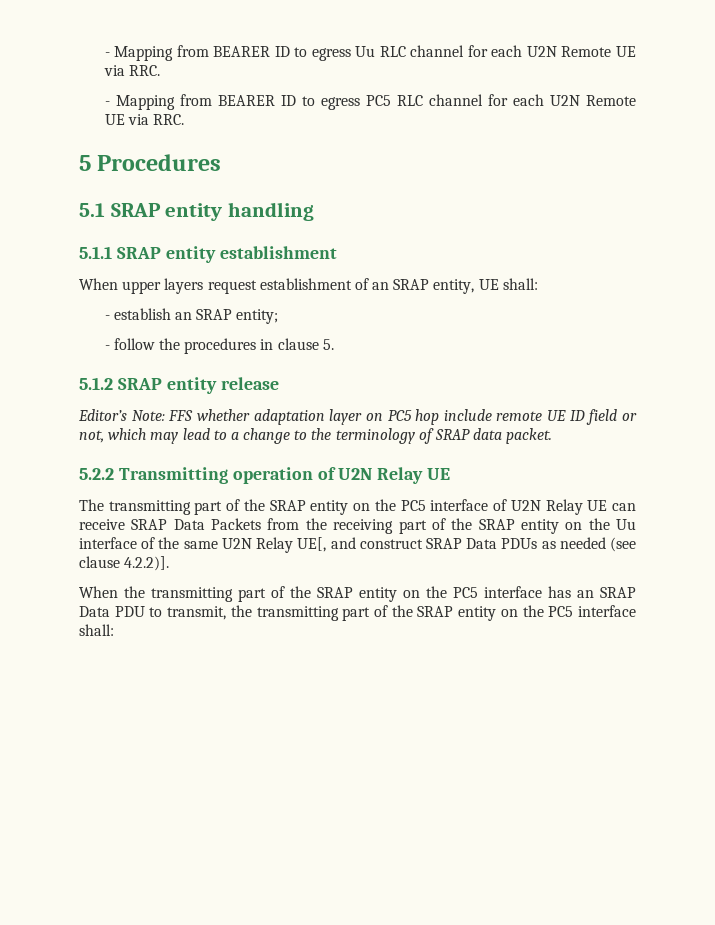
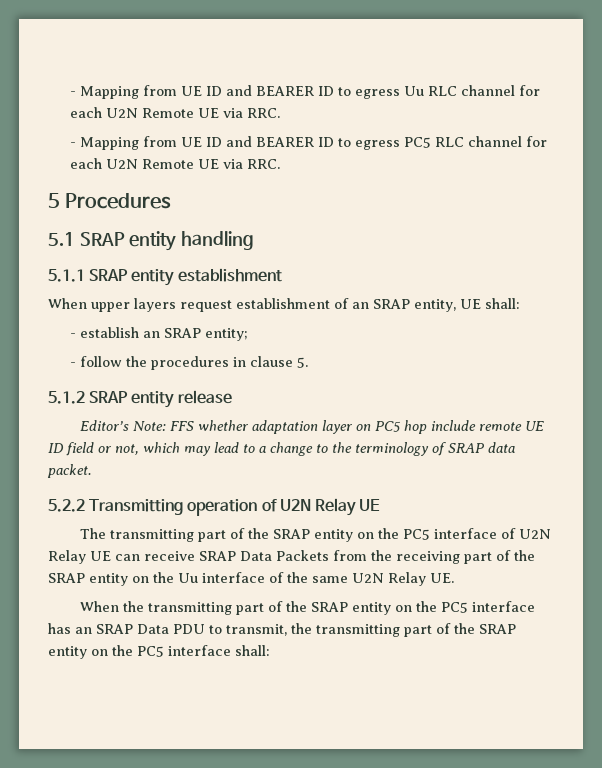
[104,45,209,61] - Mapping from -> [69,85,252,99] - Mapping from UE ID and
(212, 100) none -> [180,136,252,147] UE ID and
[297,537,636,552] [79,556,170,571] UE[, and construct SRAP Data PDUs as needed (see clause 4.2.2)]. -> [430,573,454,583] UE.

